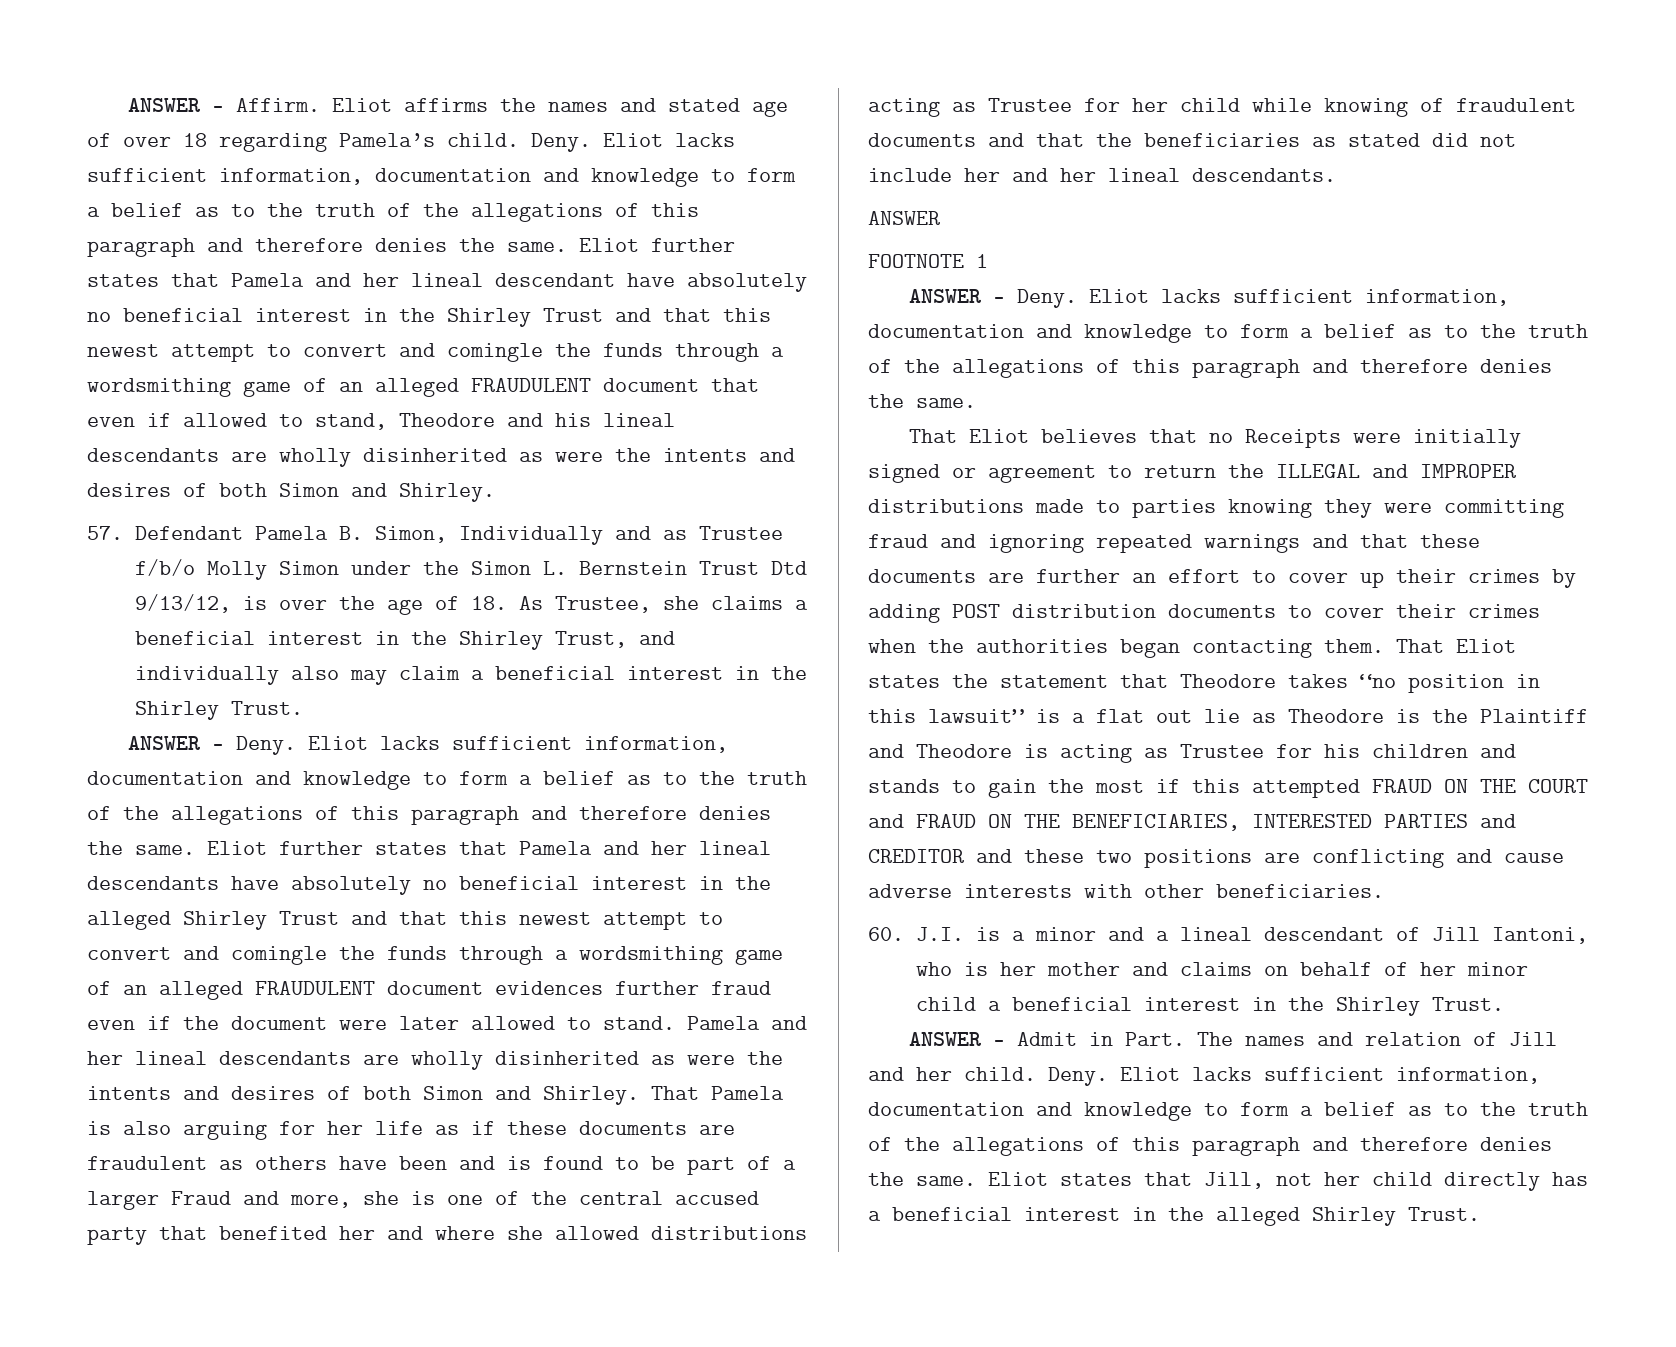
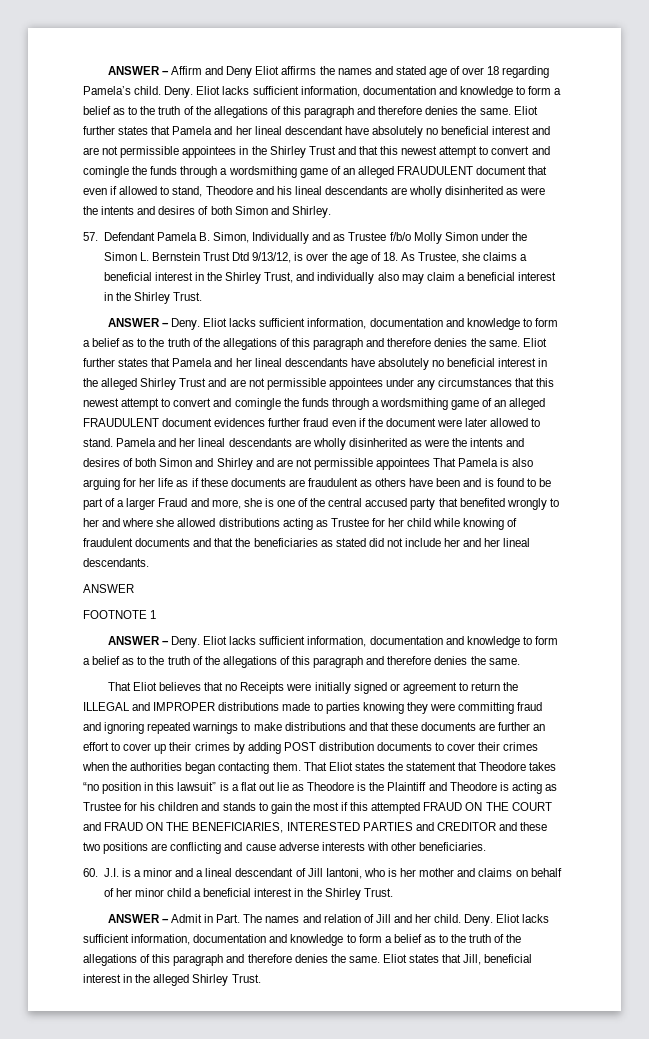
[127,98,320,112] ANSWER – Affirm. -> [107,66,253,78] ANSWER – Affirm and Deny
(351, 315) none -> [532,126,551,135] [83,146,237,158] and are not permissible appointees
(387, 918) none -> [229,378,513,390] are not permissible appointees under any circumstances
[543,1086,639,1105] Shirley. -> [216,458,431,470] Shirley and are not permissible appointees
(327, 1233) none -> [506,498,559,510] wrongly to
(1300, 543) none -> [241,722,346,731] to make distributions
[1276,1172,1588,1191] [868,1211,881,1221] not her child directly has a -> (482, 959) none

